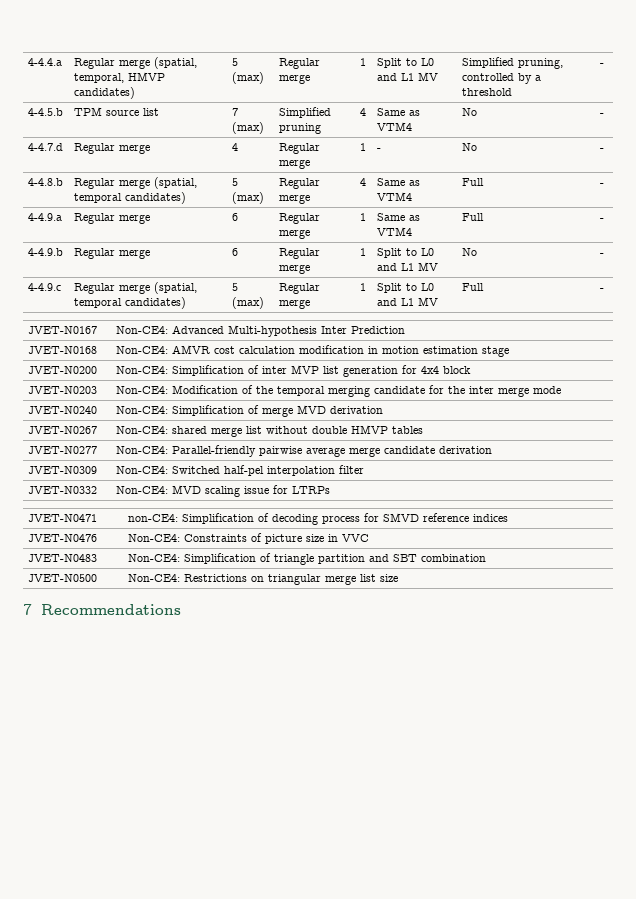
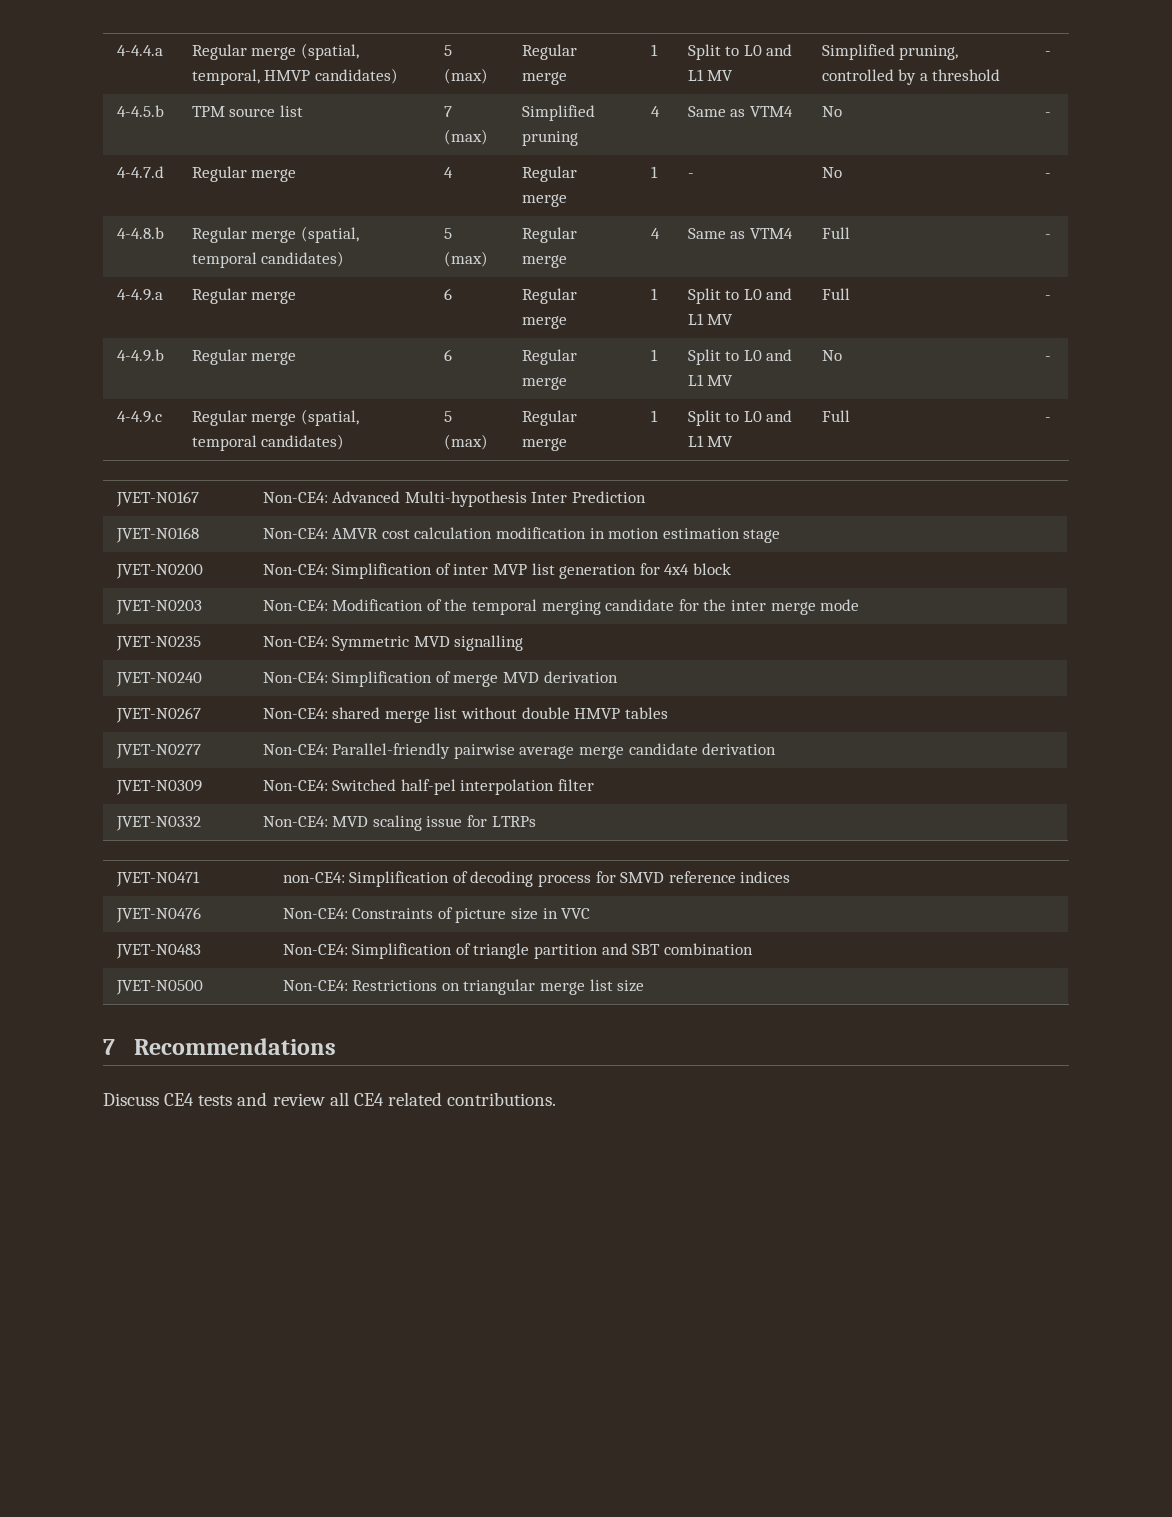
[377,213,421,221] [377,227,413,236] Same as VTM4 -> [687,288,793,304] [687,313,734,325] Split to L0 and L1 MV
(562, 390) none -> [115,636,201,651] [262,635,524,651] // JVET-N0235 | Non-CE4: Symmetric MVD signalling
(182, 609) none -> [103,1092,557,1106] // Discuss CE4 tests and review all CE4 related contributions.

